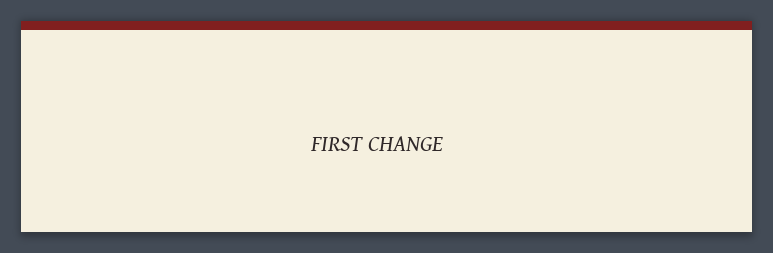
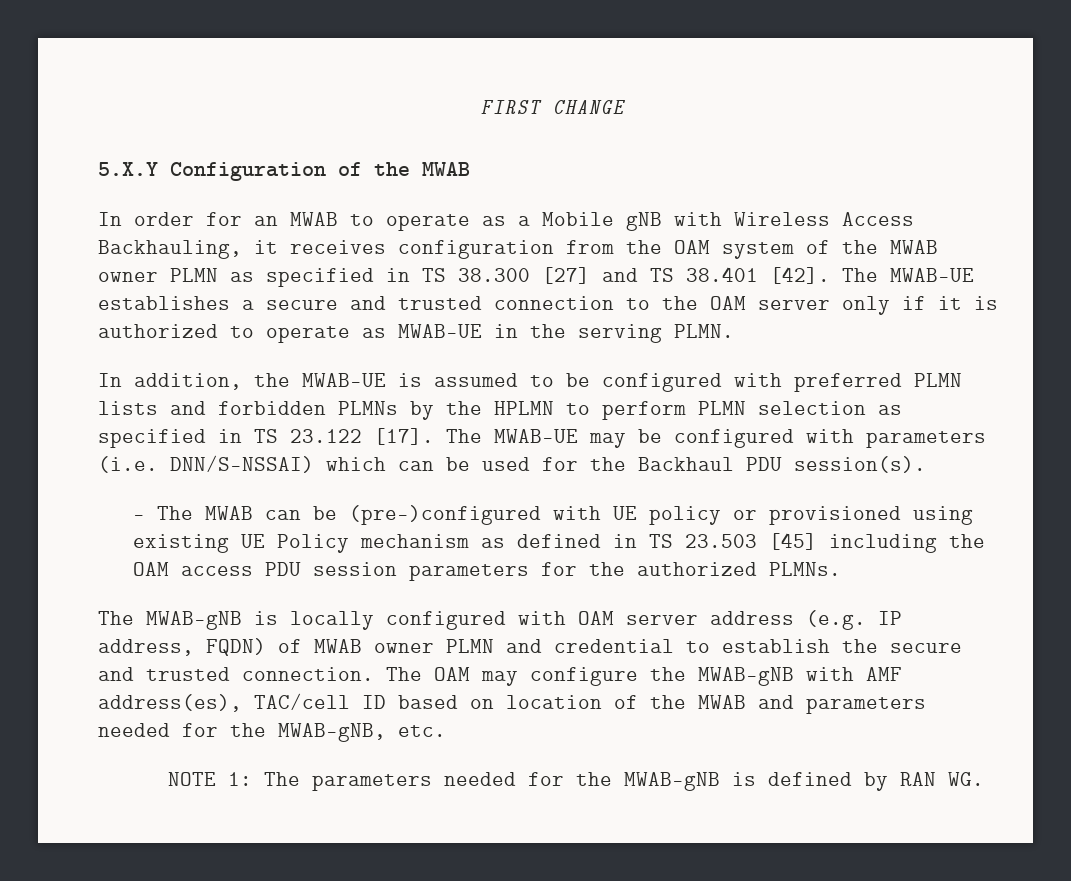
(444, 143) none -> [98,162,470,181] [98,212,914,231] [98,240,938,259] [98,267,974,287] [98,296,998,315] [98,324,734,343] [98,373,962,392] [98,401,902,420] [98,428,986,448] [98,455,926,473] [132,505,973,525] [132,533,985,553] [132,562,841,581] [98,610,902,630] [98,638,962,656] [98,667,902,686] [98,693,926,714] [98,723,446,742] [167,772,984,791] // 5.X.Y Configuration of the MWAB // In order for an MWAB to operate as a Mobile gNB with Wireless Access Backhauling, it receives configuration from the OAM system of the MWAB owner PLMN as specified in TS 38.300 [27] and TS 38.401 [42]. The MWAB-UE establishes a secure and trusted connection to the OAM server only if it is authorized to operate as MWAB-UE in the serving PLMN. // In addition, the MWAB-UE is assumed to be configured with preferred PLMN lists and forbidden PLMNs by the HPLMN to perform PLMN selection as specified in TS 23.122 [17]. The MWAB-UE may be configured with parameters (i.e. DNN/S-NSSAI) which can be used for the Backhaul PDU session(s). // - The MWAB can be (pre-)configured with UE policy or provisioned using existing UE Policy mechanism as defined in TS 23.503 [45] including the OAM access PDU session parameters for the authorized PLMNs. // The MWAB-gNB is locally configured with OAM server address (e.g. IP address, FQDN) of MWAB owner PLMN and credential to establish the secure and trusted connection. The OAM may configure the MWAB-gNB with AMF address(es), TAC/cell ID based on location of the MWAB and parameters needed for the MWAB-gNB, etc. // NOTE 1: The parameters needed for the MWAB-gNB is defined by RAN WG.

